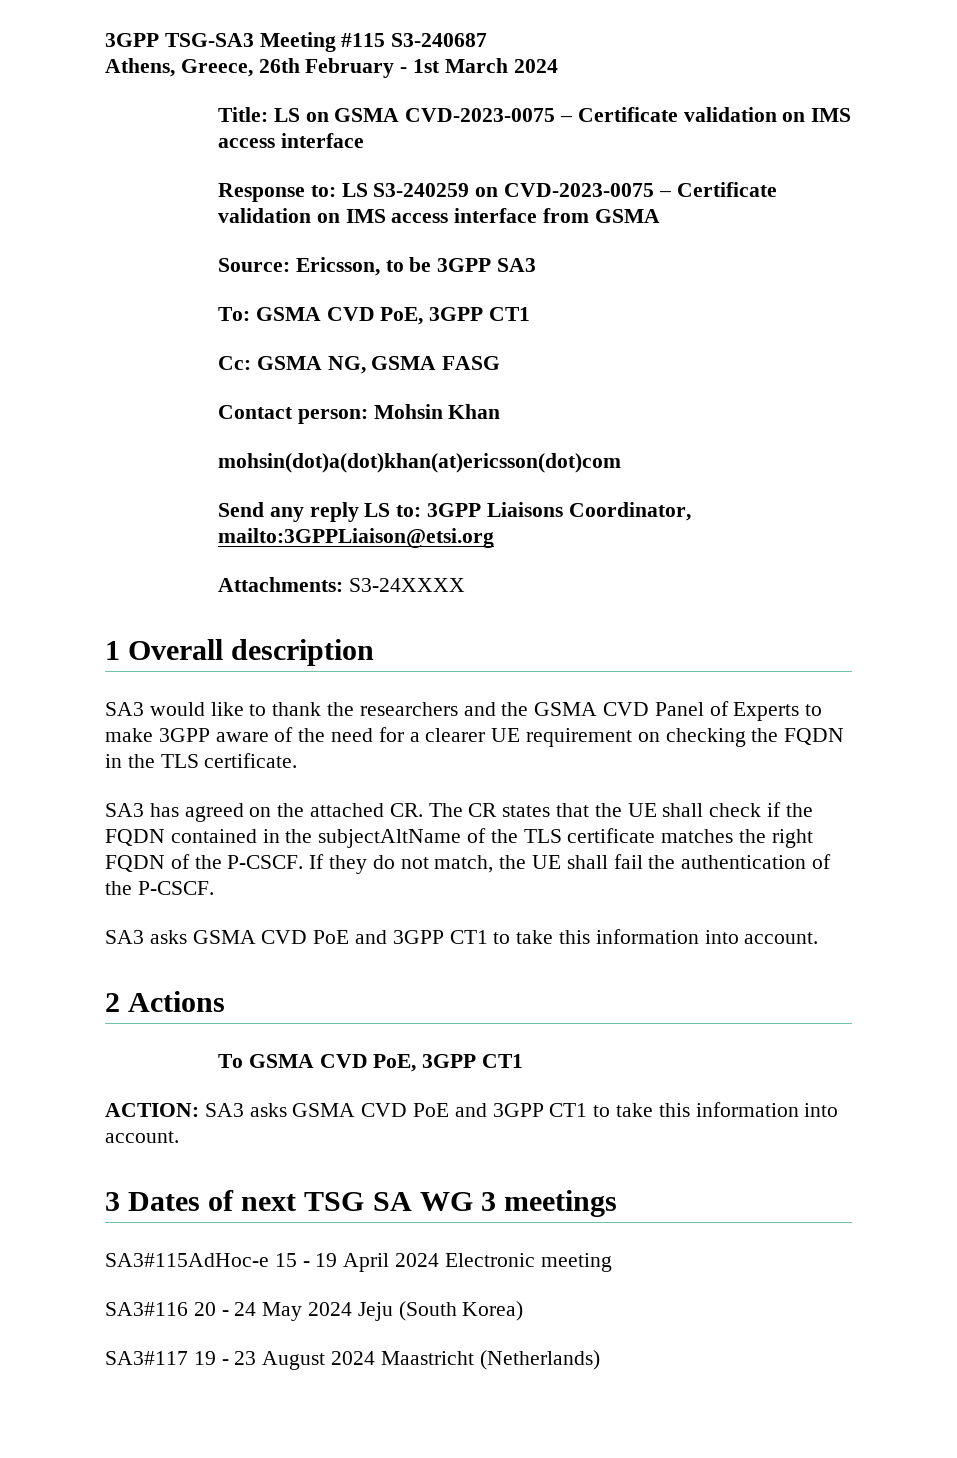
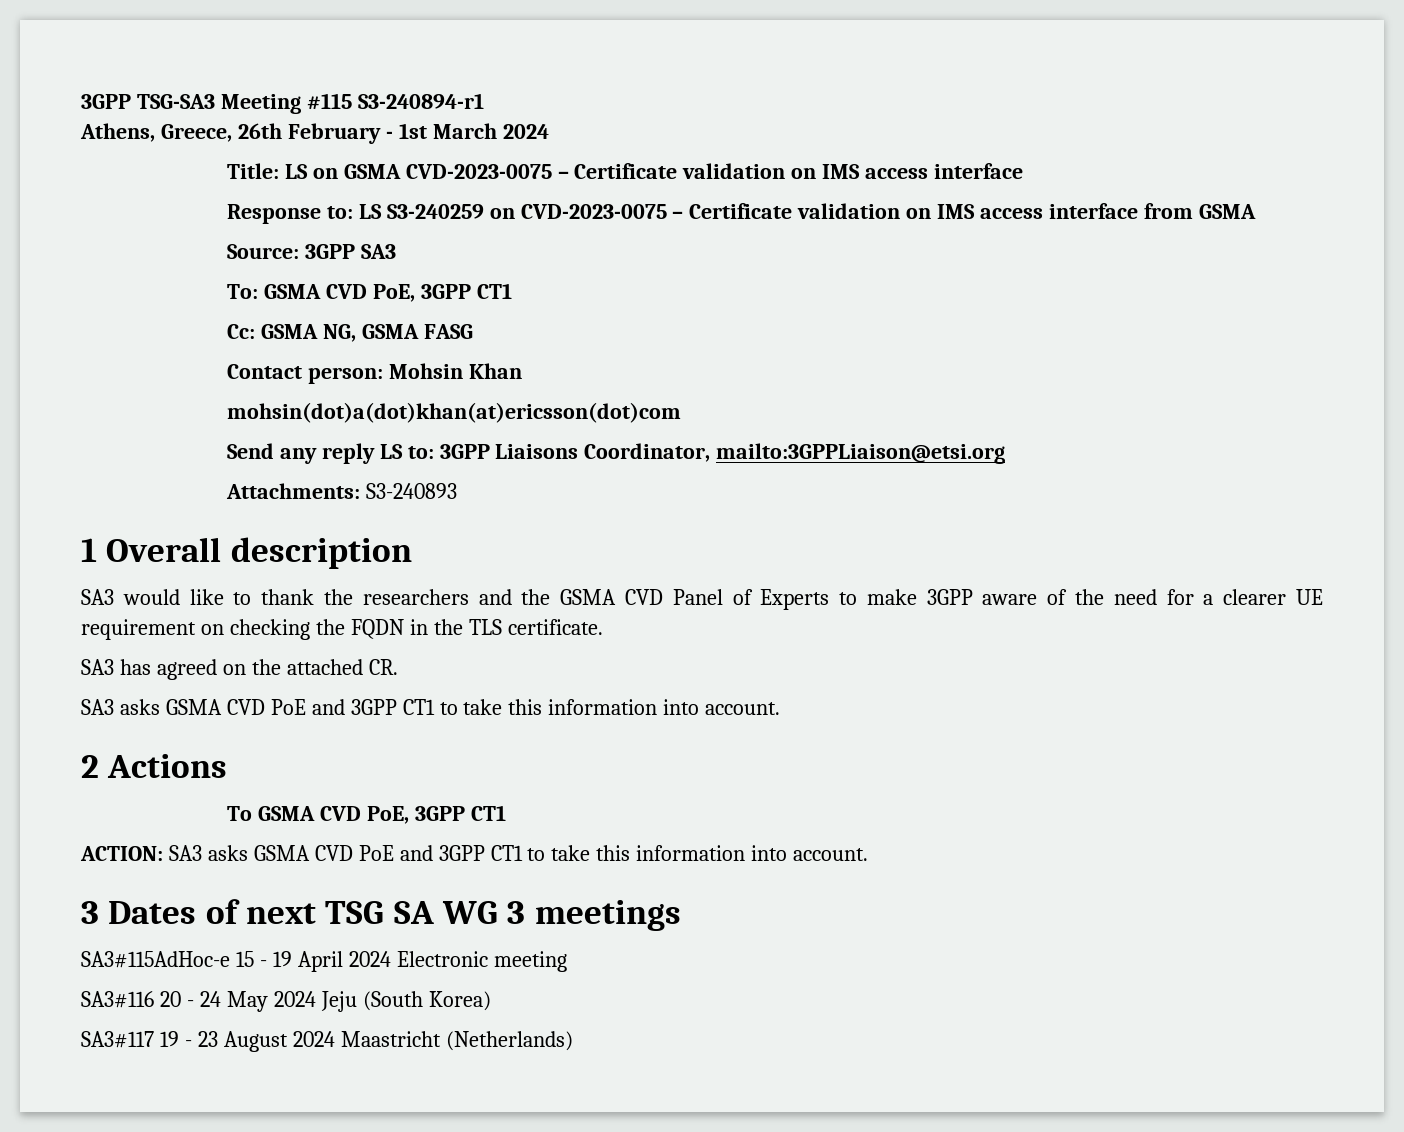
[391,33,488,47] S3-240687 -> [357,93,484,109] S3-240894-r1
[295,257,432,276] Ericsson, to be -> (299, 251) none
[348,578,465,592] S3-24XXXX -> [365,483,457,499] S3-240893
[428,802,813,817] [105,828,813,848] [105,854,832,874] [105,881,214,895] The CR states that the UE shall check if the FQDN contained in the subjectAltName of the TLS certificate matches the right FQDN of the P-CSCF. If they do not match, the UE shall fail the authentication of the P-CSCF. -> (398, 667) none

